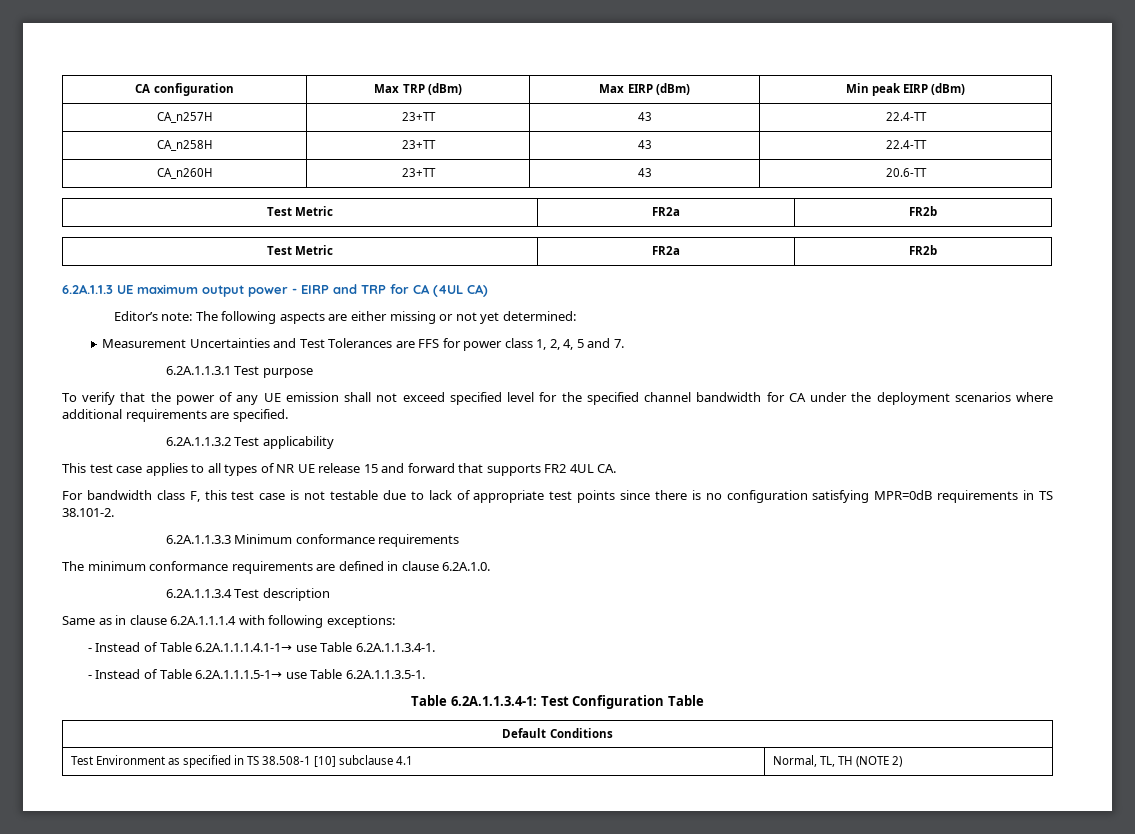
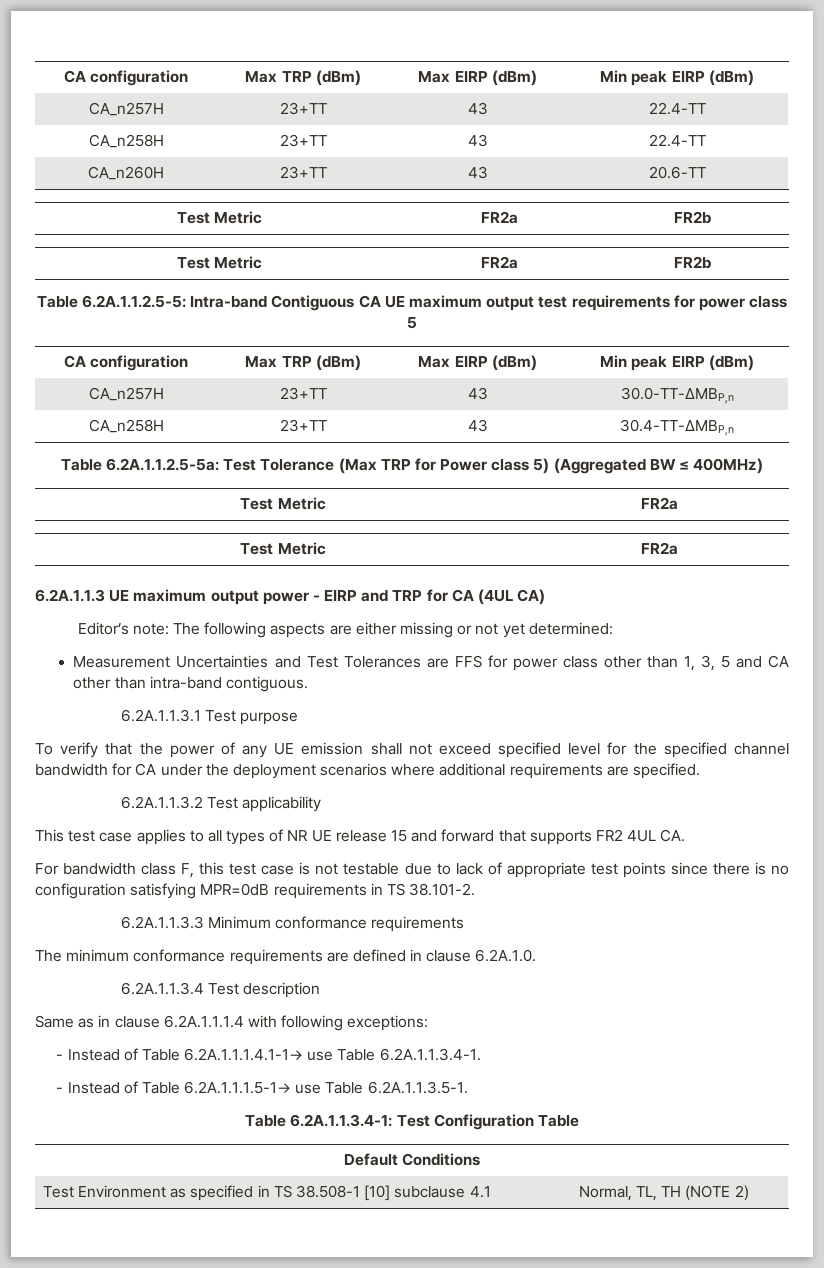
(937, 250) none -> [36,295,788,311] [407,317,417,329] [63,355,189,371] [245,355,361,371] [418,355,537,371] [600,355,754,371] [88,387,164,401] [279,387,327,400] [467,387,488,400] [620,387,734,404] [88,419,164,433] [279,419,327,432] [467,419,488,432] [620,419,734,436] [60,458,764,474] [240,497,326,510] [641,497,678,510] [240,542,326,555] [641,542,678,555] // Table 6.2A.1.1.2.5-5: Intra-band Contiguous CA UE maximum output test requirements for power class 5 // CA configuration | Max TRP (dBm) | Max EIRP (dBm) | Min peak EIRP (dBm) // CA_n257H | 23+TT | 43 | 30.0-TT-ΔMBP,n // CA_n258H | 23+TT | 43 | 30.4-TT-ΔMBP,n // Table 6.2A.1.1.2.5-5a: Test Tolerance (Max TRP for Power class 5) (Aggregated BW ≤ 400MHz) // Test Metric | FR2a // Test Metric | FR2a
[536,338,624,350] 1, 2, 4, 5 and 7. -> [603,655,789,671] [73,676,308,692] other than 1, 3, 5 and CA other than intra-band contiguous.

